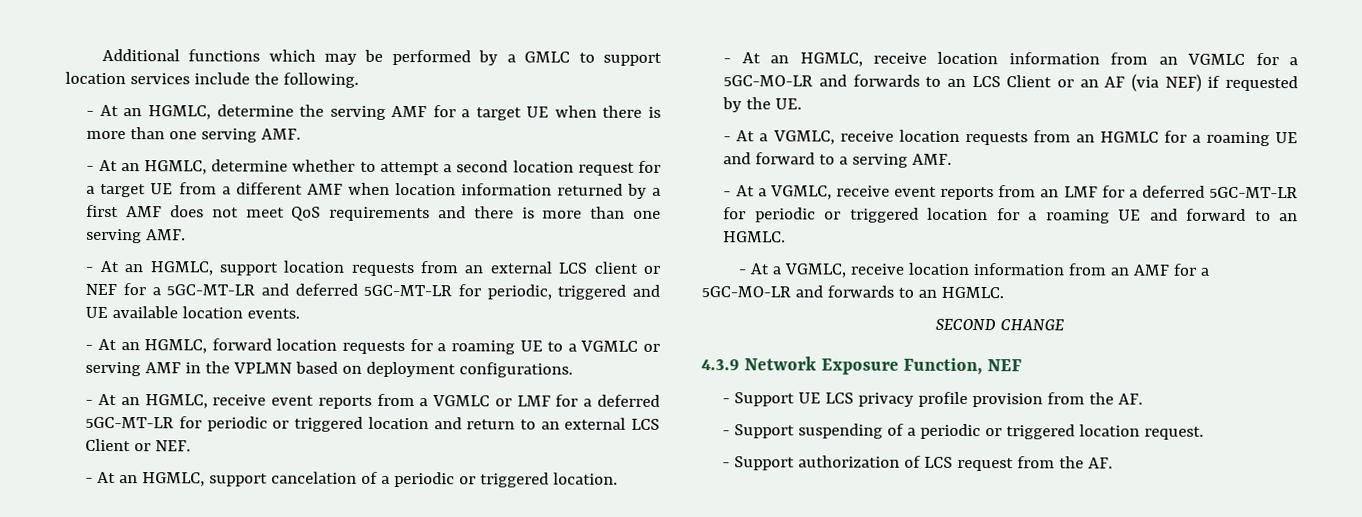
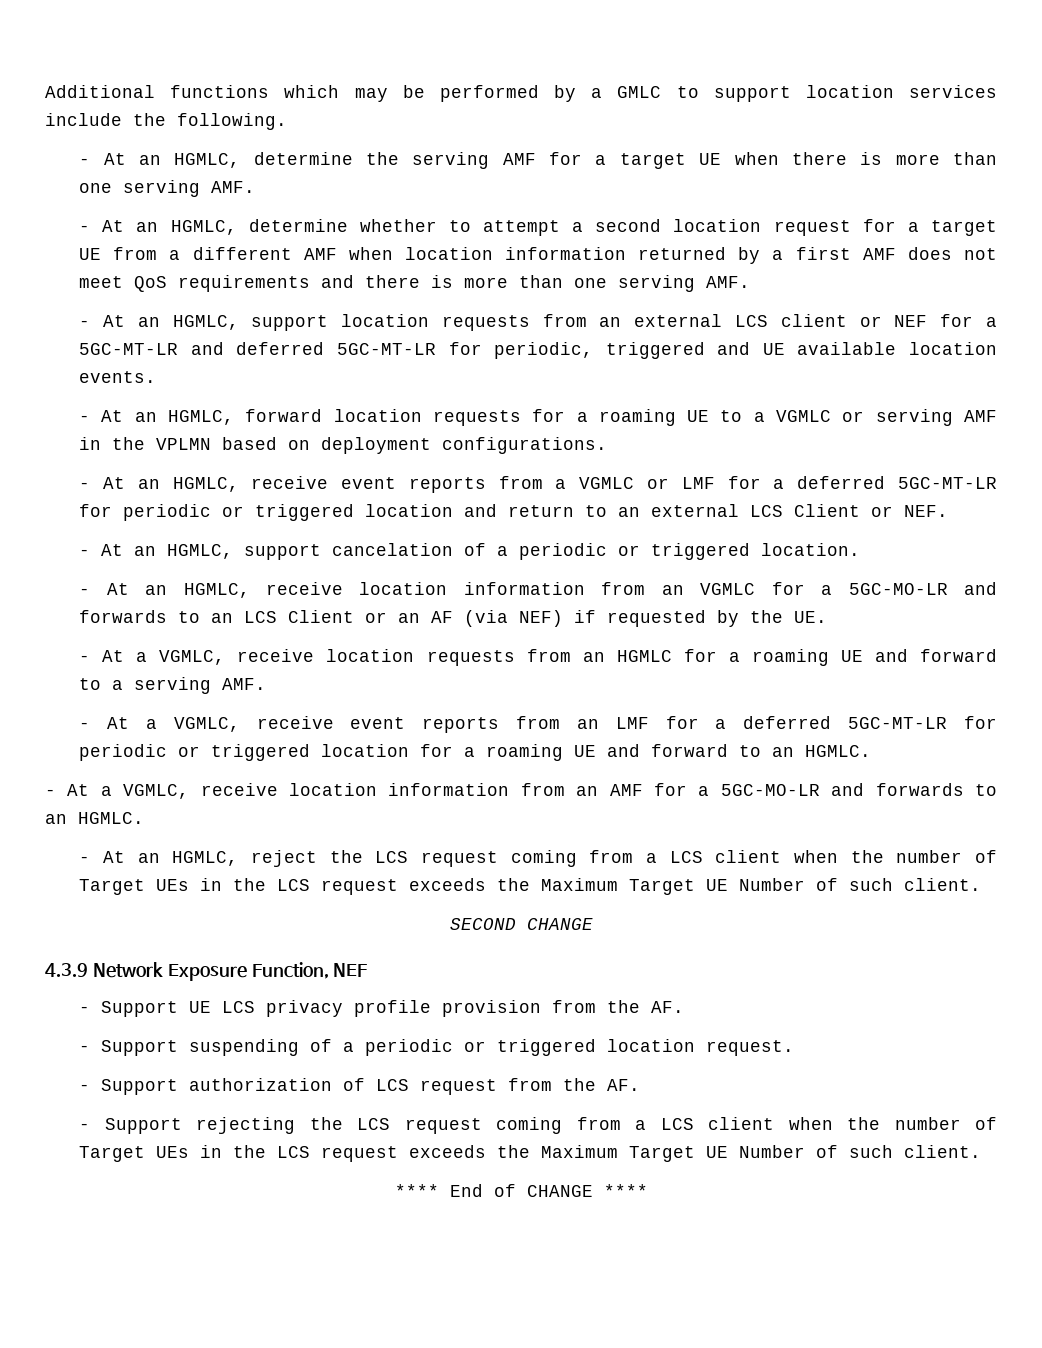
(1004, 292) none -> [79,850,997,867] [79,878,982,895] // - At an HGMLC, reject the LCS request coming from a LCS client when the number of Target UEs in the LCS request exceeds the Maximum Target UE Number of such client.
(1114, 463) none -> [79,1117,997,1134] [79,1145,982,1162] [394,1184,648,1197] // - Support rejecting the LCS request coming from a LCS client when the number of Target UEs in the LCS request exceeds the Maximum Target UE Number of such client. // **** End of CHANGE ****

